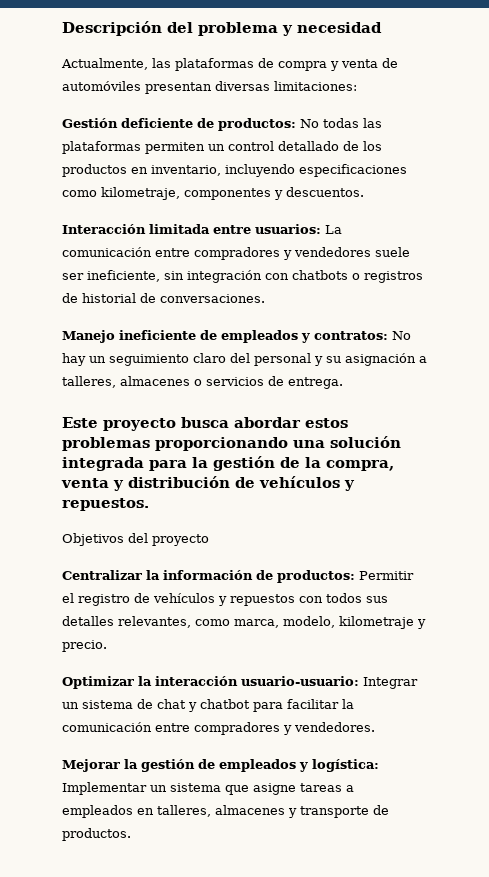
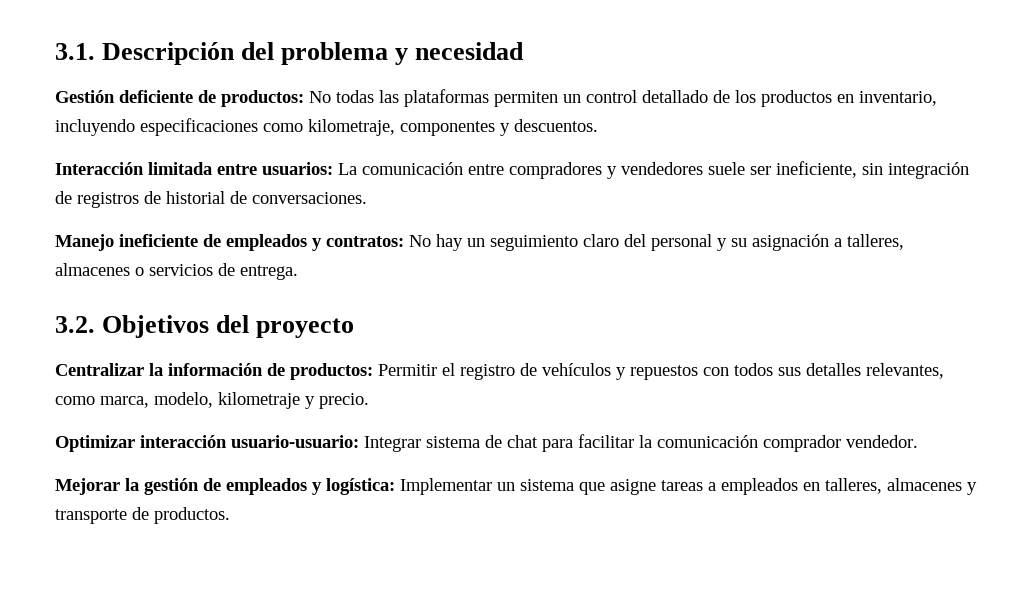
(62, 28) none -> [55,43,95,60] 3.1.
[61,58,398,71] [62,81,357,94] // Actualmente, las plataformas de compra y venta de automóviles presentan diversas limitaciones: -> (525, 51) none
[265,270,360,280] con chatbots o -> [55,191,72,204] de
[62,417,348,431] [62,436,401,451] [62,456,394,471] [61,476,355,491] [62,498,149,511] Este proyecto busca abordar estos problemas proporcionando una solución integrada para la gestión de la compra, venta y distribución de vehículos y repuestos. // -> [55,316,95,333] 3.2.
[138,676,152,686] la -> (135, 443) none
[62,702,79,709] un -> (421, 444) none
[188,699,250,712] y chatbot -> (538, 441) none
[155,722,375,735] entre compradores y vendedores. -> [763,435,918,452] comprador vendedor.

